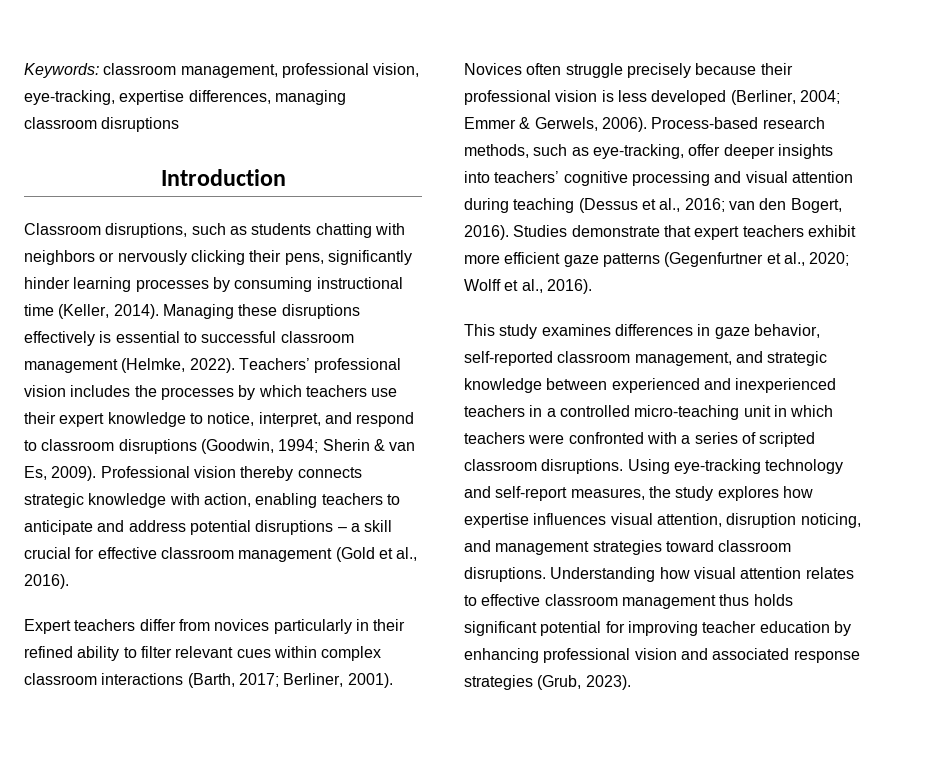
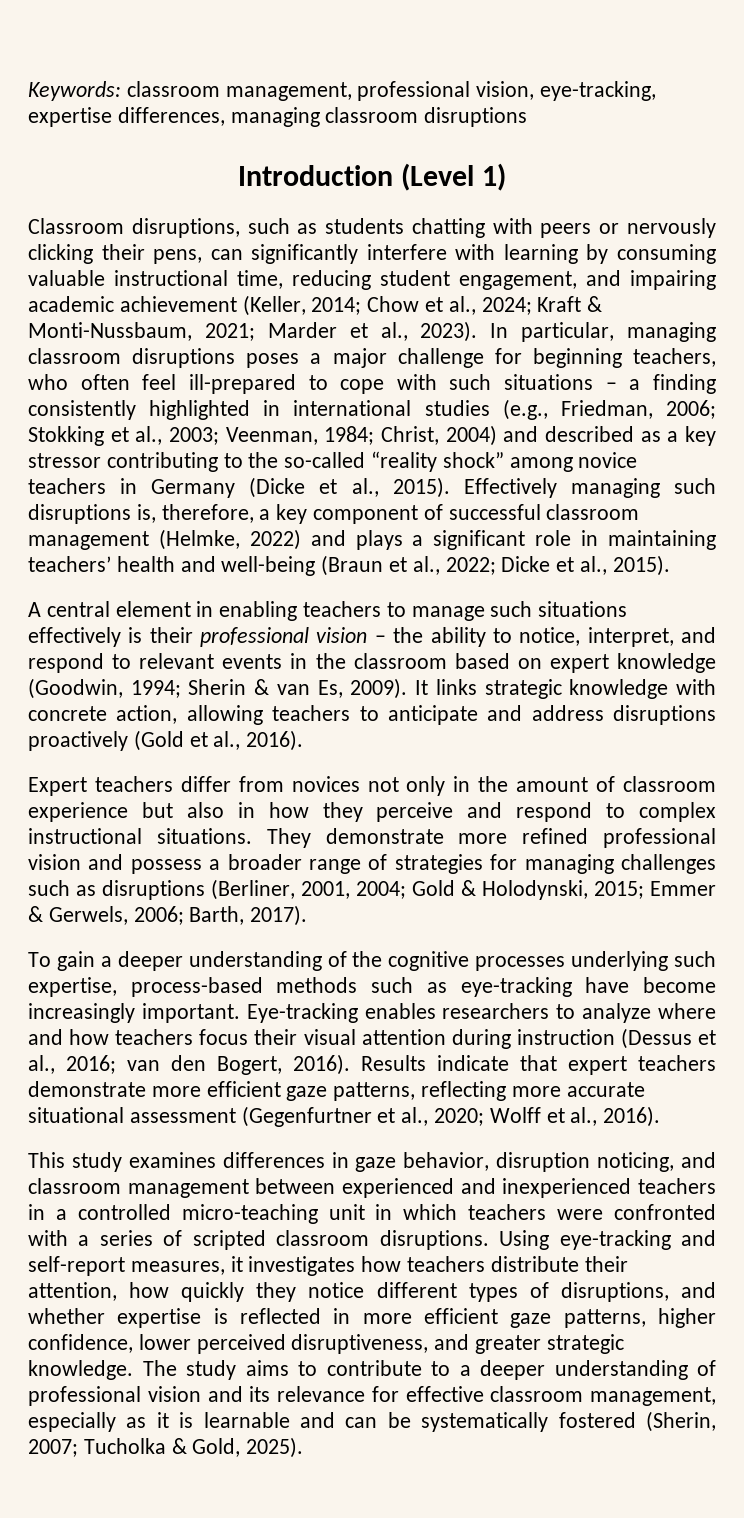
(286, 177) none -> [401,163,507,191] (Level 1)
[24,250,95,265] neighbors -> [540,223,592,238] peers
[327,250,412,265] [24,277,403,292] [24,304,360,319] [24,331,354,346] [24,358,402,373] [24,385,398,400] [24,412,186,427] significantly hinder learning processes by consuming instructional time (Keller, 2014). Managing these disruptions effectively is essential to successful classroom management (Helmke, 2022). Teachers’ professional vision includes the processes by which teachers use their expert knowledge -> [210,244,716,264] [28,270,716,290] [28,295,603,316] [28,321,716,342] [28,348,716,368] [28,374,716,394] [28,399,716,420] [28,425,716,446] [28,451,638,472] [28,477,716,498] [28,504,640,524] [28,529,717,550] [28,555,670,576] [28,601,628,621] [28,627,486,647] can significantly interfere with learning by consuming valuable instructional time, reducing student engagement, and impairing academic achievement (Keller, 2014; Chow et al., 2024; Kraft & Monti-Nussbaum, 2021; Marder et al., 2023). In particular, managing classroom disruptions poses a major challenge for beginning teachers, who often feel ill-prepared to cope with such situations – a finding consistently highlighted in international studies (e.g., Friedman, 2006; Stokking et al., 2003; Veenman, 1984; Christ, 2004) and described as a key stressor contributing to the so-called “reality shock” among novice teachers in Germany (Dicke et al., 2015). Effectively managing such disruptions is, therefore, a key component of successful classroom management (Helmke, 2022) and plays a significant role in maintaining teachers’ health and well-being (Braun et al., 2022; Dicke et al., 2015). // A central element in enabling teachers to manage such situations effectively is their professional vision – the ability
[41,439,197,454] classroom disruptions -> [139,653,717,673] relevant events in the classroom based on expert knowledge
[100,466,362,481] [24,493,318,508] Professional vision thereby connects strategic knowledge with action, enabling -> [415,679,717,699] [28,705,263,725] It links strategic knowledge with concrete action, allowing
[189,520,393,535] [24,547,333,562] potential disruptions – a skill crucial for effective classroom management -> [613,705,716,725] [28,731,128,751] disruptions proactively
[273,619,406,634] [24,646,382,661] [24,673,393,688] [464,63,793,78] [464,90,840,105] [464,117,825,132] [464,144,833,159] [464,171,742,186] particularly in their refined ability to filter relevant cues within complex classroom interactions (Barth, 2017; Berliner, 2001). Novices often struggle precisely because their professional vision is less developed (Berliner, 2004; Emmer & Gerwels, 2006). Process-based research methods, such as eye-tracking, offer deeper insights into teachers’ cognitive processing and -> [367,776,716,796] [28,802,716,822] [28,828,716,848] [28,854,716,874] [28,879,716,900] [28,905,308,926] [28,951,716,971] [28,977,716,997] [28,1003,716,1023] [28,1029,298,1045] not only in the amount of classroom experience but also in how they perceive and respond to complex instructional situations. They demonstrate more refined professional vision and possess a broader range of strategies for managing challenges such as disruptions (Berliner, 2001, 2004; Gold & Holodynski, 2015; Emmer & Gerwels, 2006; Barth, 2017). // To gain a deeper understanding of the cognitive processes underlying such expertise, process-based methods such as eye-tracking have become increasingly important. Eye-tracking enables researchers to analyze where and how teachers focus their
[513,198,575,213] teaching -> [516,1029,615,1045] instruction
[513,225,660,237] Studies demonstrate -> [361,1055,509,1071] Results indicate
[807,225,856,237] [464,252,660,267] exhibit more efficient gaze patterns -> [28,1081,645,1101] [28,1107,236,1123] demonstrate more efficient gaze patterns, reflecting more accurate situational assessment
[464,351,828,366] [464,378,542,393] self-reported classroom management, and strategic knowledge -> [496,1152,717,1172] [28,1178,249,1198] disruption noticing, and classroom management
[765,459,844,474] technology -> (671, 1240) none
[648,486,813,501] [464,513,861,528] [464,540,792,555] [464,567,854,582] [464,594,793,609] [464,621,851,636] [464,648,860,663] [464,675,631,690] the study explores how expertise influences visual attention, disruption noticing, and management strategies toward classroom disruptions. Understanding how visual attention relates to effective classroom management thus holds significant potential for improving teacher education by enhancing professional vision and associated response strategies (Grub, 2023). -> [230,1256,628,1276] [28,1282,716,1302] [28,1308,716,1328] [28,1334,624,1354] [28,1360,716,1380] [28,1386,716,1406] [28,1411,716,1432] [28,1437,304,1458] it investigates how teachers distribute their attention, how quickly they notice different types of disruptions, and whether expertise is reflected in more efficient gaze patterns, higher confidence, lower perceived disruptiveness, and greater strategic knowledge. The study aims to contribute to a deeper understanding of professional vision and its relevance for effective classroom management, especially as it is learnable and can be systematically fostered (Sherin, 2007; Tucholka & Gold, 2025).

